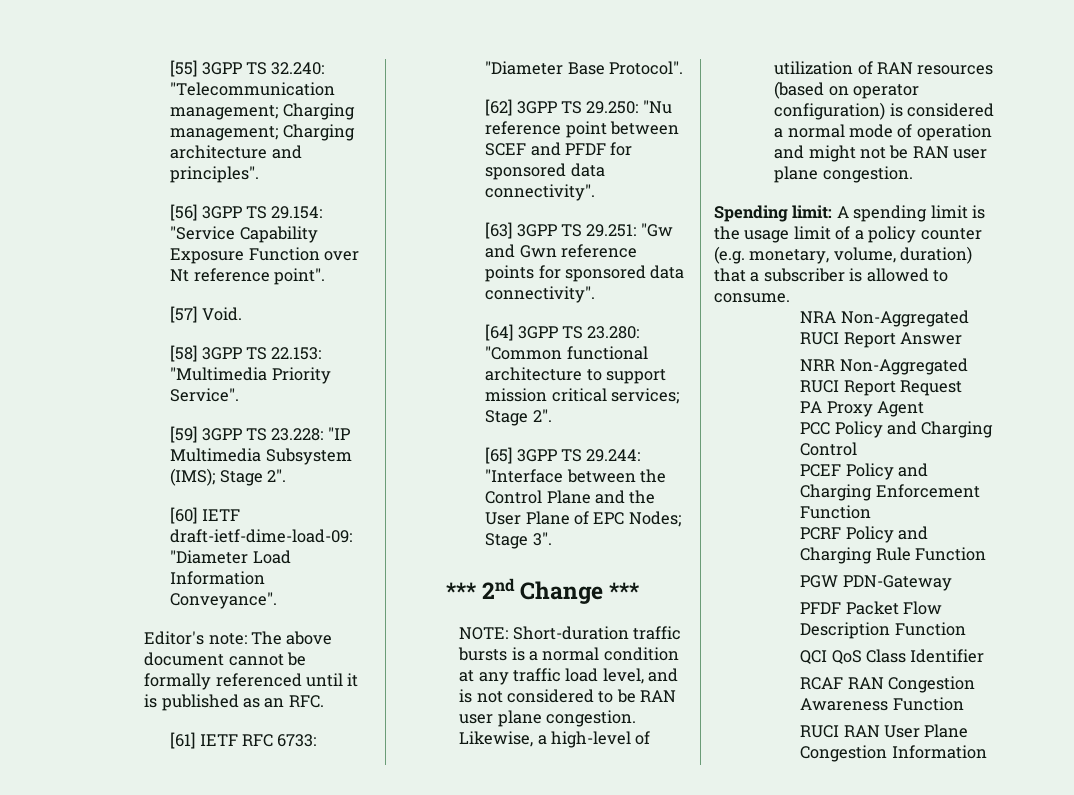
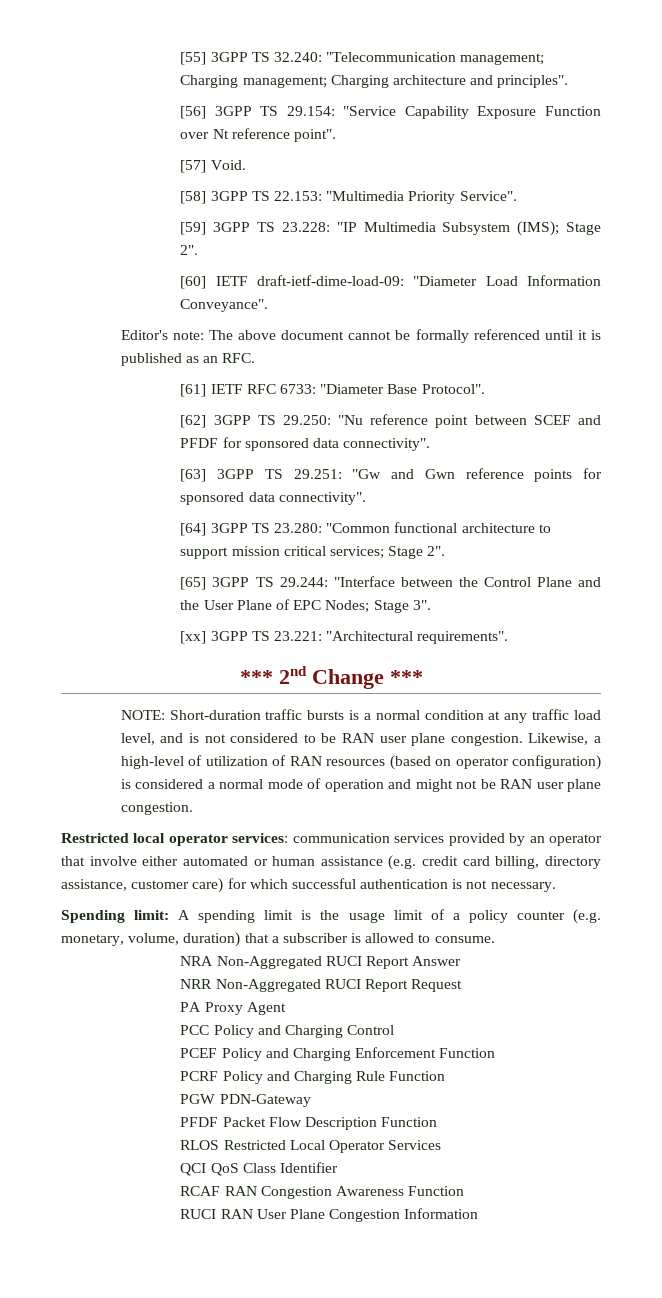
(552, 539) none -> [180,631,509,644] // [xx] 3GPP TS 23.221: "Architectural requirements".
(913, 174) none -> [61,833,603,846] [61,855,601,870] [61,878,556,893] // Restricted local operator services: communication services provided by an operator that involve either automated or human assistance (e.g. credit card billing, directory assistance, customer care) for which successful authentication is not necessary.
(966, 629) none -> [180,1140,442,1153] // RLOS Restricted Local Operator Services

